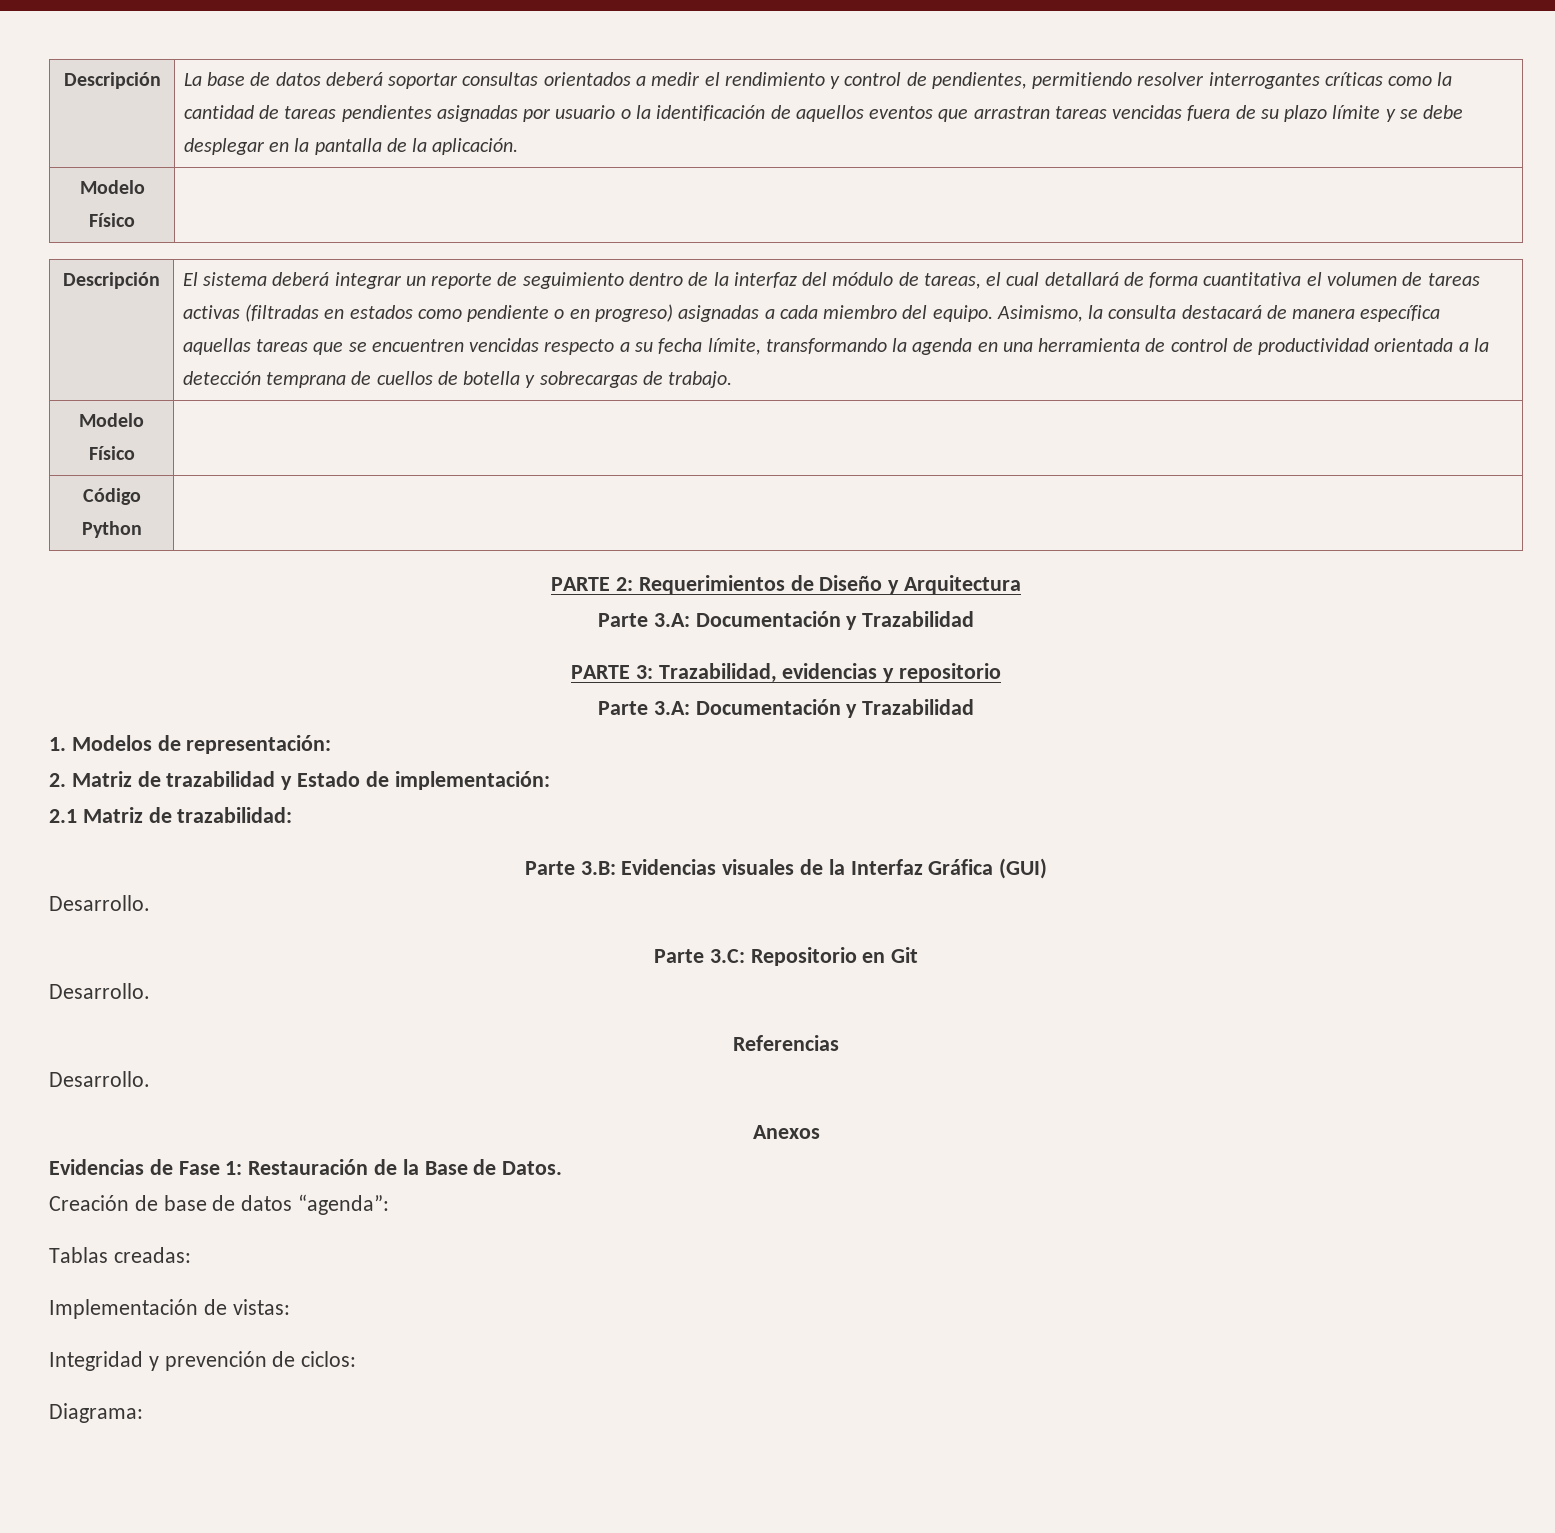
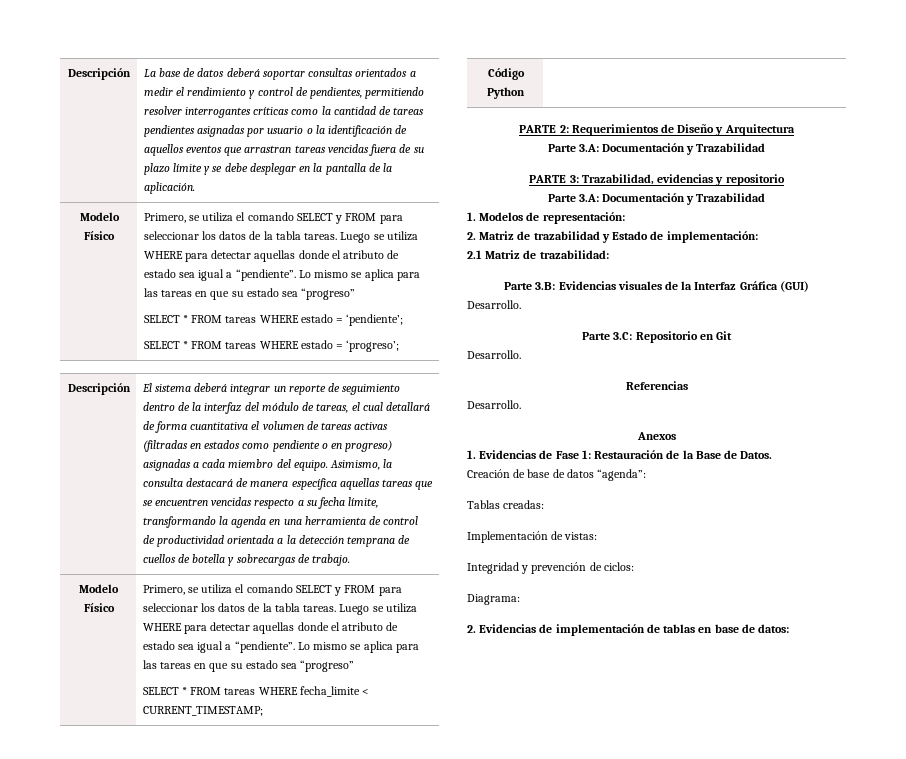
(135, 220) none -> [143,212,403,224] [143,231,418,243] [143,250,400,262] [143,269,420,281] [143,288,356,300] [143,314,404,326] [143,340,400,352] Primero, se utiliza el comando SELECT y FROM para seleccionar los datos de la tabla tareas. Luego se utiliza WHERE para detectar aquellas donde el atributo de estado sea igual a “pendiente”. Lo mismo se aplica para las tareas en que su estado sea “progreso” // SELECT * FROM tareas WHERE estado = ‘pendiente’; // SELECT * FROM tareas WHERE estado = ‘progreso’;
(135, 453) none -> [142,584,402,596] [142,603,417,615] [142,622,399,634] [142,641,419,653] [142,660,355,672] [142,686,370,697] [142,706,263,716] Primero, se utiliza el comando SELECT y FROM para seleccionar los datos de la tabla tareas. Luego se utiliza WHERE para detectar aquellas donde el atributo de estado sea igual a “pendiente”. Lo mismo se aplica para las tareas en que su estado sea “progreso” // SELECT * FROM tareas WHERE fecha_limite < CURRENT_TIMESTAMP;
(820, 1132) none -> [467,450,476,459] 1.
(143, 1413) none -> [467,624,790,636] // 2. Evidencias de implementación de tablas en base de datos:

